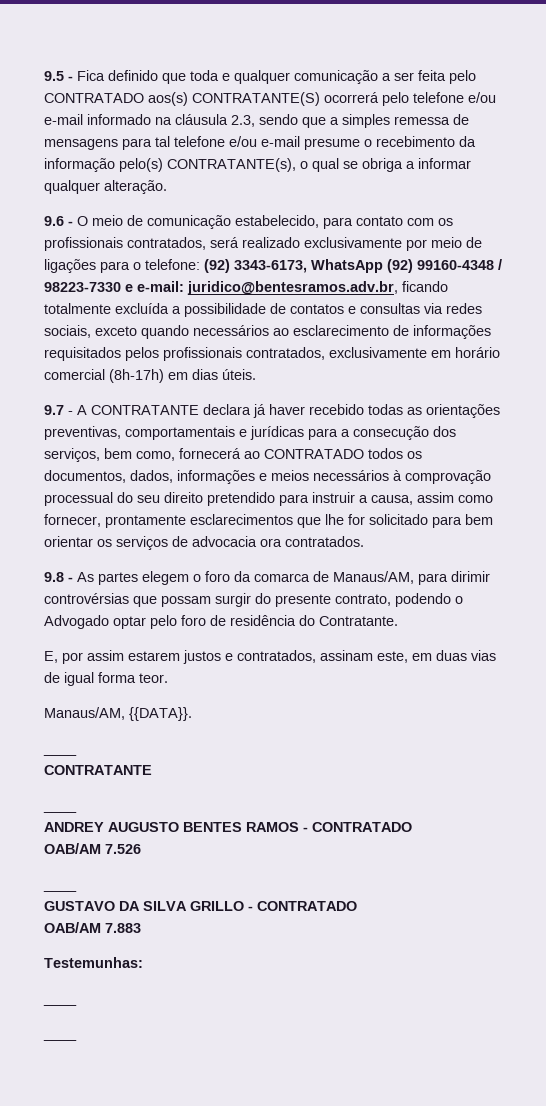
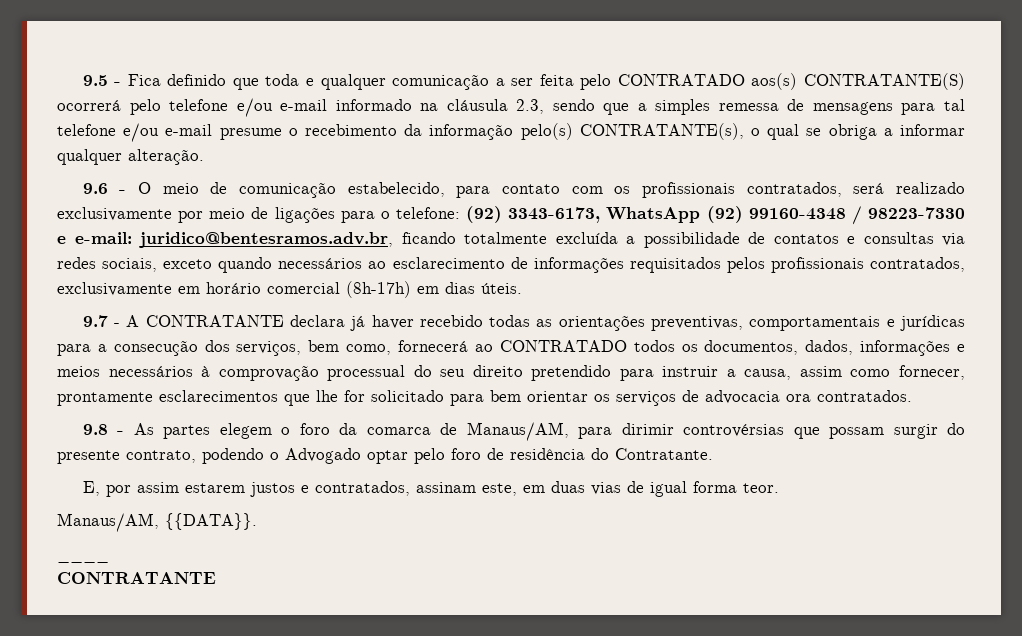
[43,810,77,813] [44,822,412,832] [44,843,141,854] [43,889,77,892] [44,901,357,911] [44,922,141,933] [44,957,143,968] [43,1003,77,1006] [43,1038,77,1041] // ____ // ANDREY AUGUSTO BENTES RAMOS - CONTRATADO // OAB/AM 7.526 // ____ // GUSTAVO DA SILVA GRILLO - CONTRATADO // OAB/AM 7.883 // Testemunhas: // ____ // ____ -> (216, 578) none

